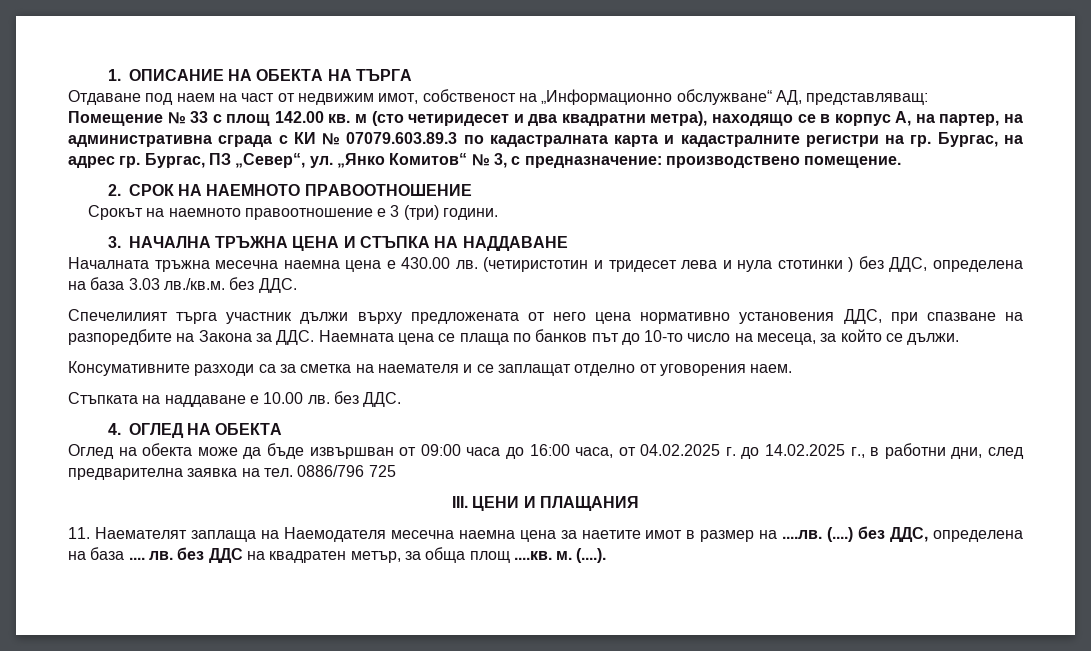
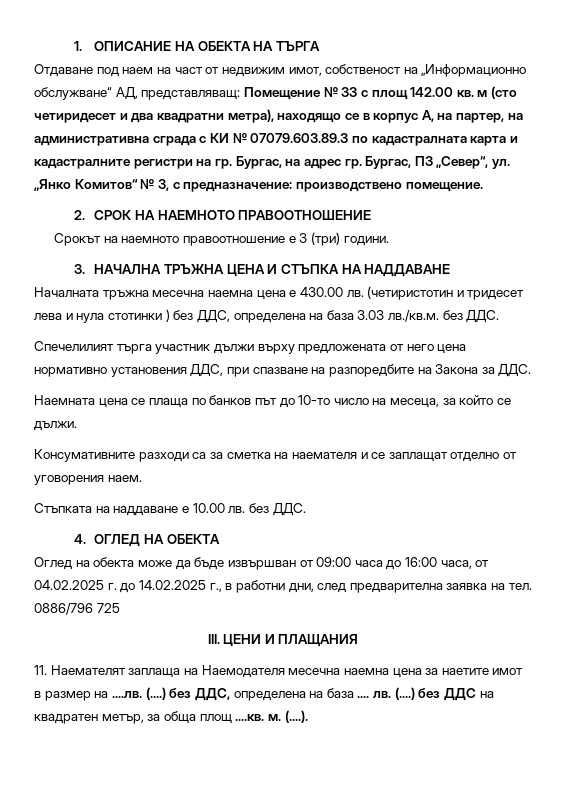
(315, 337) none -> (532, 370) //
(173, 555) none -> [394,687,415,700] (....)

